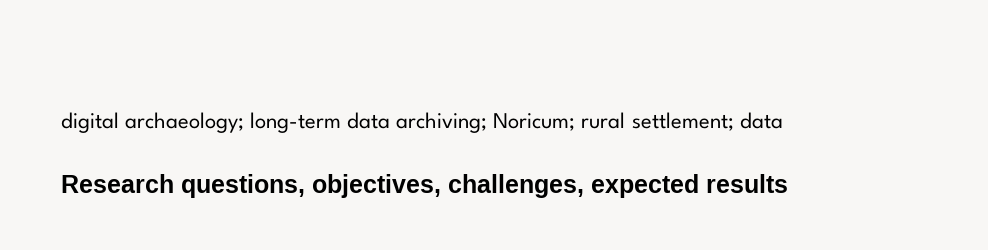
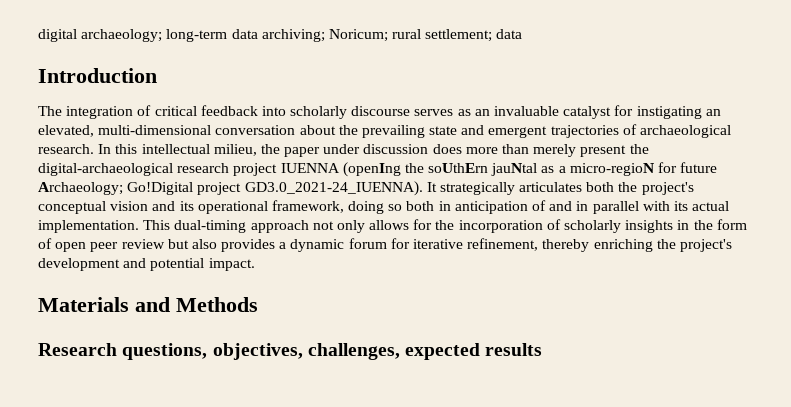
(783, 120) none -> [38,68,157,83] [38,105,721,119] [38,124,732,138] [38,144,649,157] [38,162,718,177] [38,181,694,196] [38,200,730,214] [38,219,747,233] [38,238,732,252] [38,258,255,271] [38,297,258,312] // Introduction // The integration of critical feedback into scholarly discourse serves as an invaluable catalyst for instigating an elevated, multi-dimensional conversation about the prevailing state and emergent trajectories of archaeological research. In this intellectual milieu, the paper under discussion does more than merely present the digital-archaeological research project IUENNA (openIng the soUthErn jauNtal as a micro-regioN for future Archaeology; Go!Digital project GD3.0_2021-24_IUENNA). It strategically articulates both the project's conceptual vision and its operational framework, doing so both in anticipation of and in parallel with its actual implementation. This dual-timing approach not only allows for the incorporation of scholarly insights in the form of open peer review but also provides a dynamic forum for iterative refinement, thereby enriching the project's development and potential impact. // Materials and Methods

